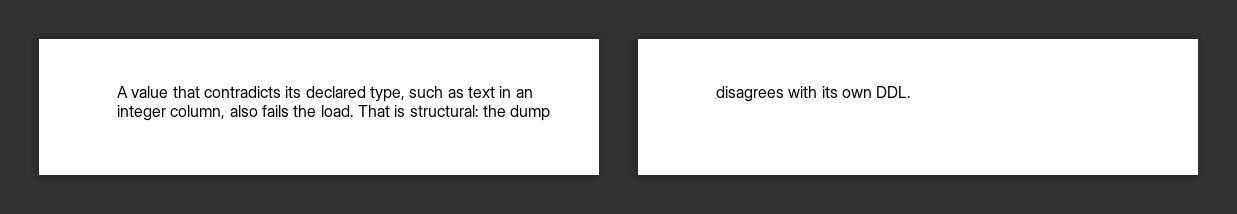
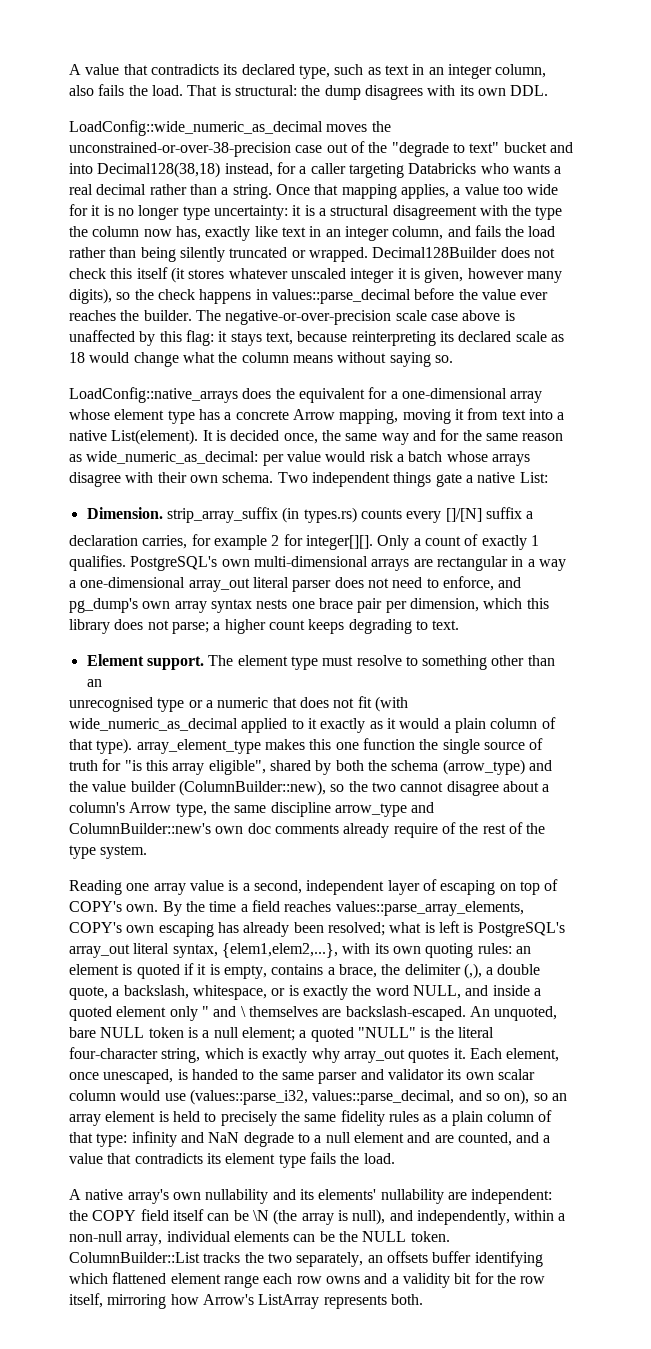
(912, 92) none -> [69,120,391,136] [69,141,573,157] [69,162,562,178] [69,184,559,199] [69,204,563,220] [69,225,556,241] [69,247,555,262] [69,267,562,283] [69,288,549,304] [69,310,515,325] [69,330,564,346] [69,352,453,367] [69,387,543,403] [69,408,565,424] [69,429,564,445] [69,451,530,466] [69,472,548,487] [86,507,534,523] [69,534,539,550] [69,555,566,571] [69,576,522,592] [69,598,549,613] [69,619,460,634] [86,654,555,670] [86,679,102,687] [69,696,408,712] [69,717,556,733] [69,738,544,754] [69,759,552,775] [69,780,550,796] [69,802,435,817] [69,822,546,838] [69,845,148,859] [69,879,559,895] [69,900,524,916] [69,921,565,937] [69,943,531,958] [69,963,541,979] [69,985,541,1000] [69,1006,558,1021] [69,1027,494,1042] [69,1047,560,1063] [69,1069,535,1084] [69,1089,567,1105] [69,1110,553,1126] [69,1131,551,1147] [69,1152,395,1168] [69,1189,553,1204] [69,1209,566,1225] [69,1231,450,1246] [69,1251,543,1267] [69,1272,546,1288] [69,1293,423,1309] // LoadConfig::wide_numeric_as_decimal moves the unconstrained-or-over-38-precision case out of the "degrade to text" bucket and into Decimal128(38,18) instead, for a caller targeting Databricks who wants a real decimal rather than a string. Once that mapping applies, a value too wide for it is no longer type uncertainty: it is a structural disagreement with the type the column now has, exactly like text in an integer column, and fails the load rather than being silently truncated or wrapped. Decimal128Builder does not check this itself (it stores whatever unscaled integer it is given, however many digits), so the check happens in values::parse_decimal before the value ever reaches the builder. The negative-or-over-precision scale case above is unaffected by this flag: it stays text, because reinterpreting its declared scale as 18 would change what the column means without saying so. // LoadConfig::native_arrays does the equivalent for a one-dimensional array whose element type has a concrete Arrow mapping, moving it from text into a native List(element). It is decided once, the same way and for the same reason as wide_numeric_as_decimal: per value would risk a batch whose arrays disagree with their own schema. Two independent things gate a native List: // Dimension. strip_array_suffix (in types.rs) counts every []/[N] suffix a // declaration carries, for example 2 for integer[][]. Only a count of exactly 1 qualifies. PostgreSQL's own multi-dimensional arrays are rectangular in a way a one-dimensional array_out literal parser does not need to enforce, and pg_dump's own array syntax nests one brace pair per dimension, which this library does not parse; a higher count keeps degrading to text. // Element support. The element type must resolve to something other than an // unrecognised type or a numeric that does not fit (with wide_numeric_as_decimal applied to it exactly as it would a plain column of that type). array_element_type makes this one function the single source of truth for "is this array eligible", shared by both the schema (arrow_type) and the value builder (ColumnBuilder::new), so the two cannot disagree about a column's Arrow type, the same discipline arrow_type and ColumnBuilder::new's own doc comments already require of the rest of the type system. // Reading one array value is a second, independent layer of escaping on top of COPY's own. By the time a field reaches values::parse_array_elements, COPY's own escaping has already been resolved; what is left is PostgreSQL's array_out literal syntax, {elem1,elem2,...}, with its own quoting rules: an element is quoted if it is empty, contains a brace, the delimiter (,), a double quote, a backslash, whitespace, or is exactly the word NULL, and inside a quoted element only " and \ themselves are backslash-escaped. An unquoted, bare NULL token is a null element; a quoted "NULL" is the literal four-character string, which is exactly why array_out quotes it. Each element, once unescaped, is handed to the same parser and validator its own scalar column would use (values::parse_i32, values::parse_decimal, and so on), so an array element is held to precisely the same fidelity rules as a plain column of that type: infinity and NaN degrade to a null element and are counted, and a value that contradicts its element type fails the load. // A native array's own nullability and its elements' nullability are independent: the COPY field itself can be \N (the array is null), and independently, within a non-null array, individual elements can be the NULL token. ColumnBuilder::List tracks the two separately, an offsets buffer identifying which flattened element range each row owns and a validity bit for the row itself, mirroring how Arrow's ListArray represents both.

